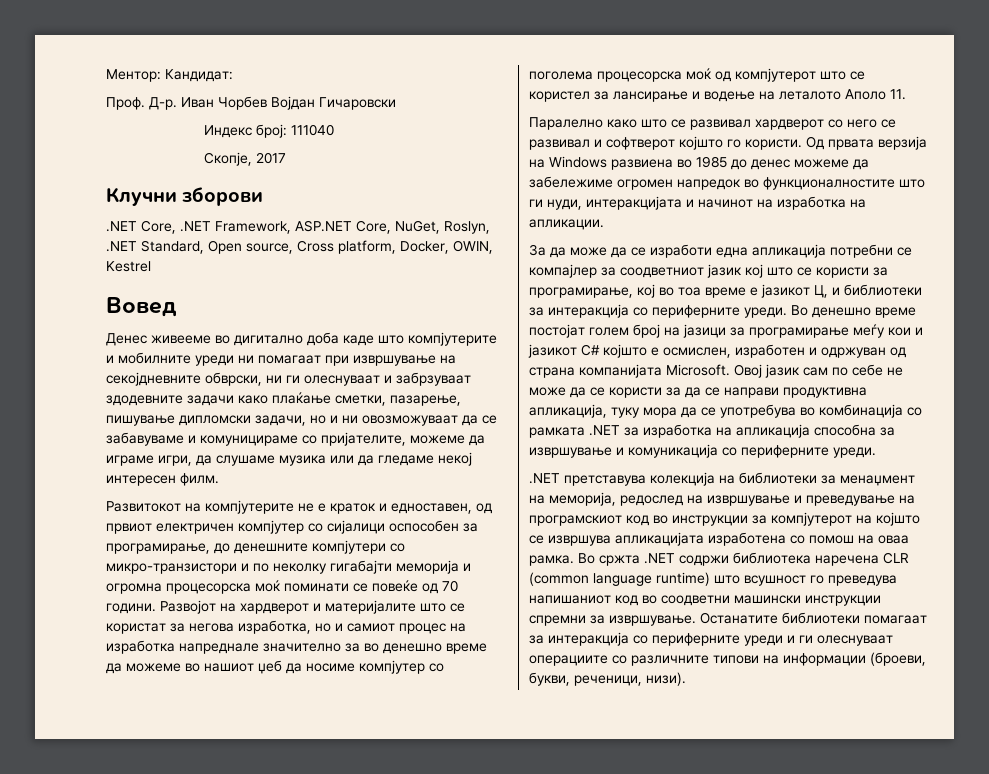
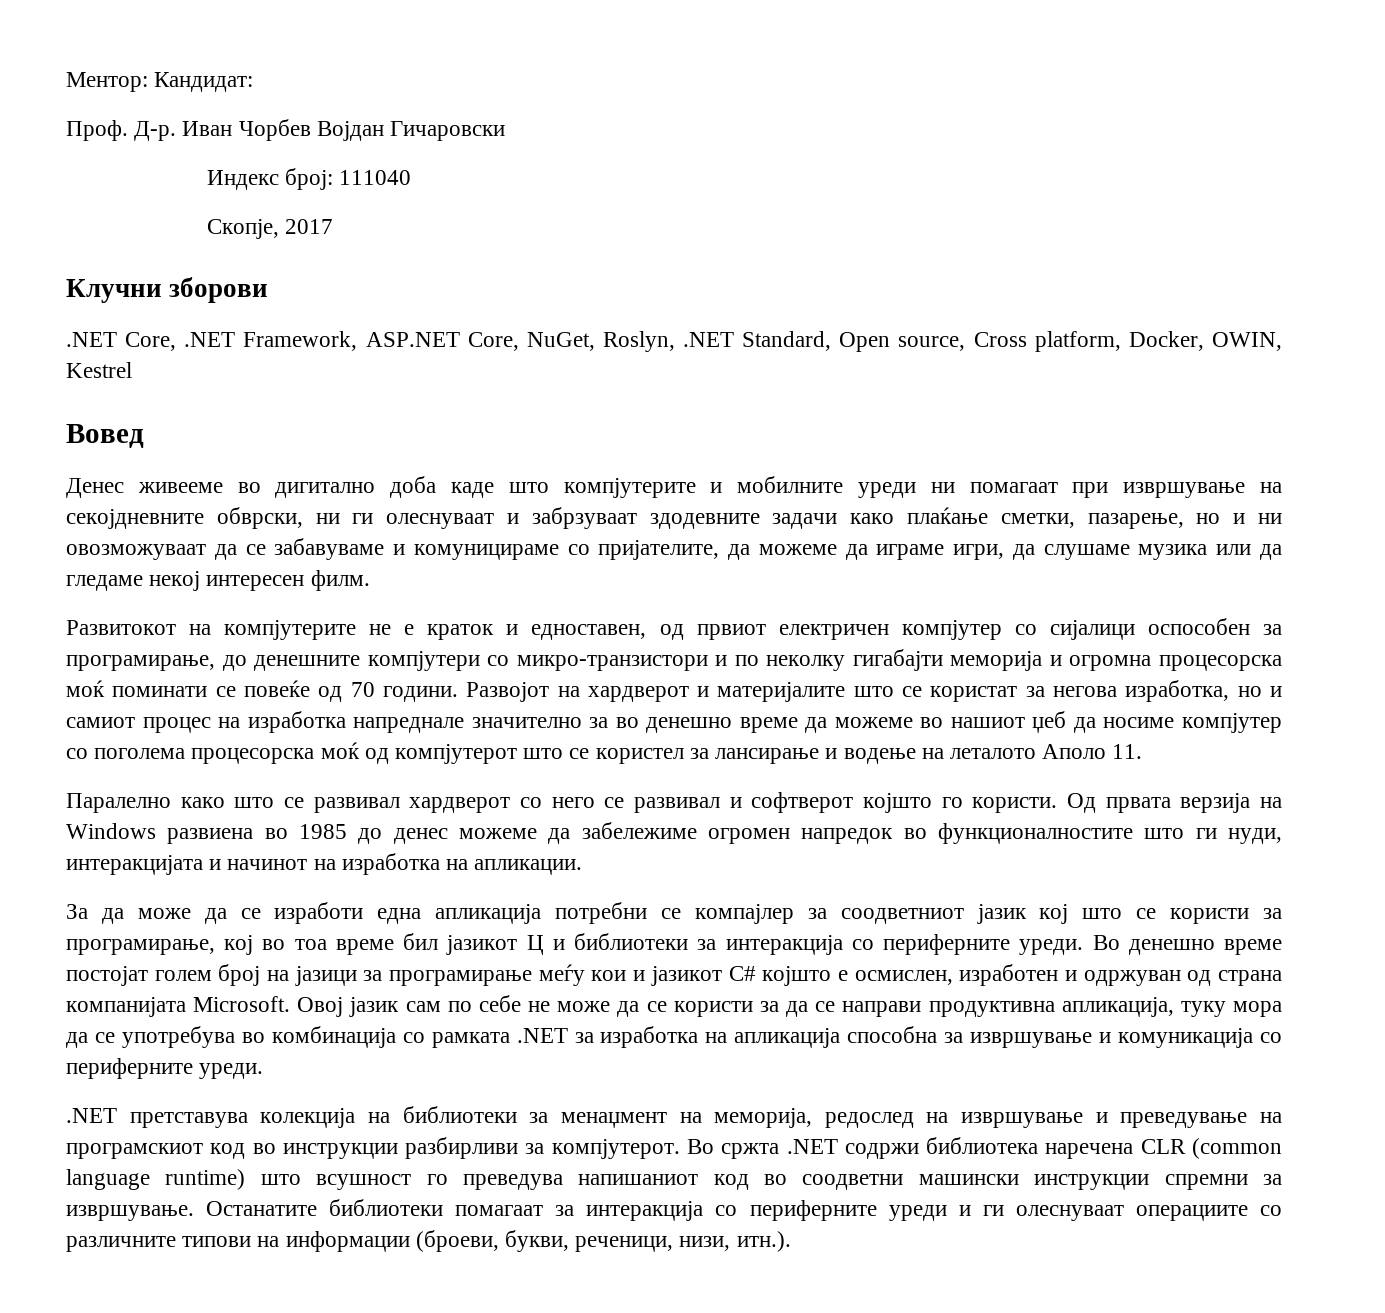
[106,415,306,426] пишување дипломски задачи, -> (1184, 521) none
(406, 439) none -> [728,544,751,560] да
[750,284,828,298] е јазикот Ц, -> [403,933,544,955] бил јазикот Ц
[752,512,920,526] [529,532,909,546] [529,555,574,566] за компјутерот на којшто се извршува апликацијата изработена со помош на оваа рамка. -> [405,1137,680,1159] разбирливи за компјутерот.
[646,672,686,686] низи). -> [679,1231,791,1252] низи, итн.).

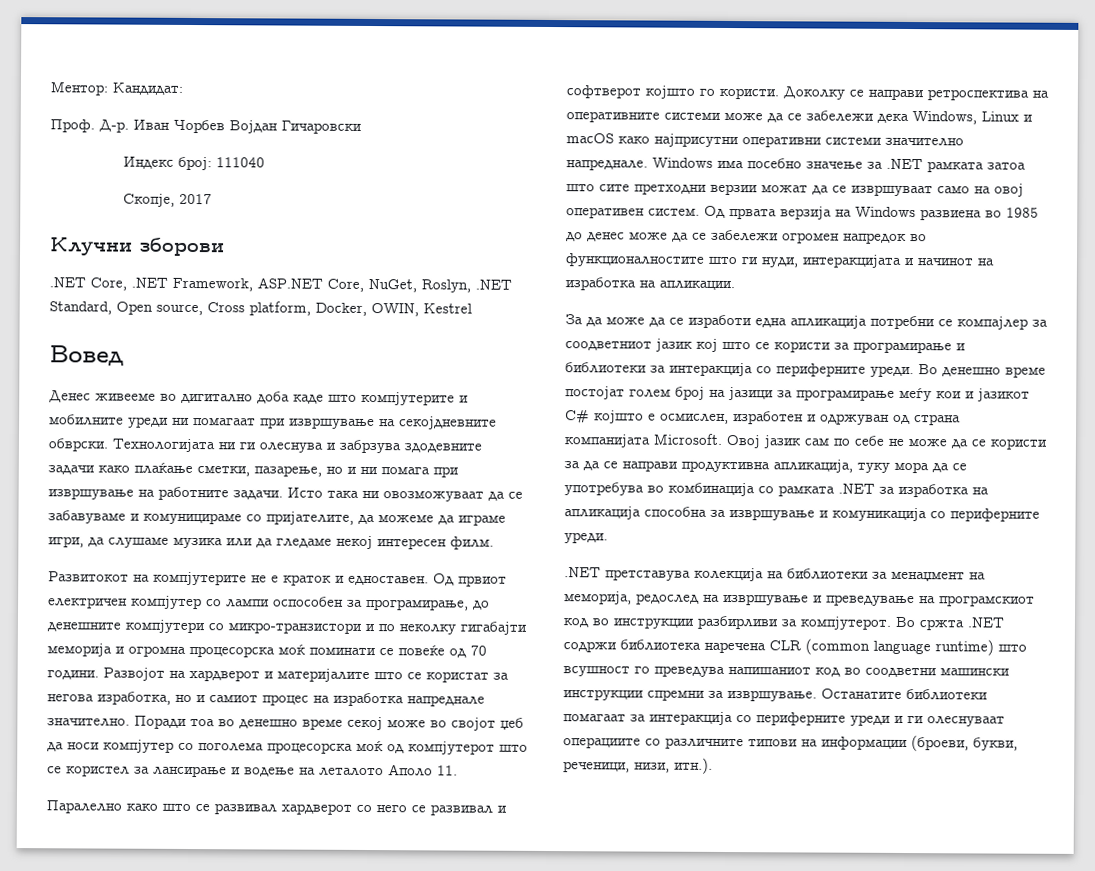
[216,507,637,529] обврски, ни ги олеснуваат и забрзуваат -> [48,438,401,454] обврски. Технологијата ни ги олеснува и забрзува
(1282, 518) none -> [381,466,459,478] [48,486,380,501] помага при извршување на работните задачи. Исто така ни
[531,624,684,640] едноставен, од -> [348,573,455,586] едноставен. Од
[1049,620,1135,640] сијалици -> [226,599,270,608] лампи
[471,717,1025,733] значително за во денешно време да можеме во нашиот -> [47,715,496,731] значително. Поради тоа во денешно време секој може во својот
[1103,717,1175,728] носиме -> [67,742,100,750] носи
(1058, 805) none -> [783,86,1049,101] [566,110,1033,125] [566,133,964,148] [566,157,1026,173] [566,183,1024,197] [566,207,700,219] Доколку се направи ретроспектива на оперативните системи може да се забележи дека Windows, Linux и macOS како најприсутни оперативни системи значително напреднале. Windows има посебно значење за .NET рамката затоа што сите претходни верзии можат да се извршуваат само на овој оперативен систем.
[458,822,697,844] можеме да забележиме -> [629,229,779,242] може да се забележи
[66,933,544,955] програмирање, кој во тоа време бил јазикот Ц -> [853,341,952,354] програмирање

